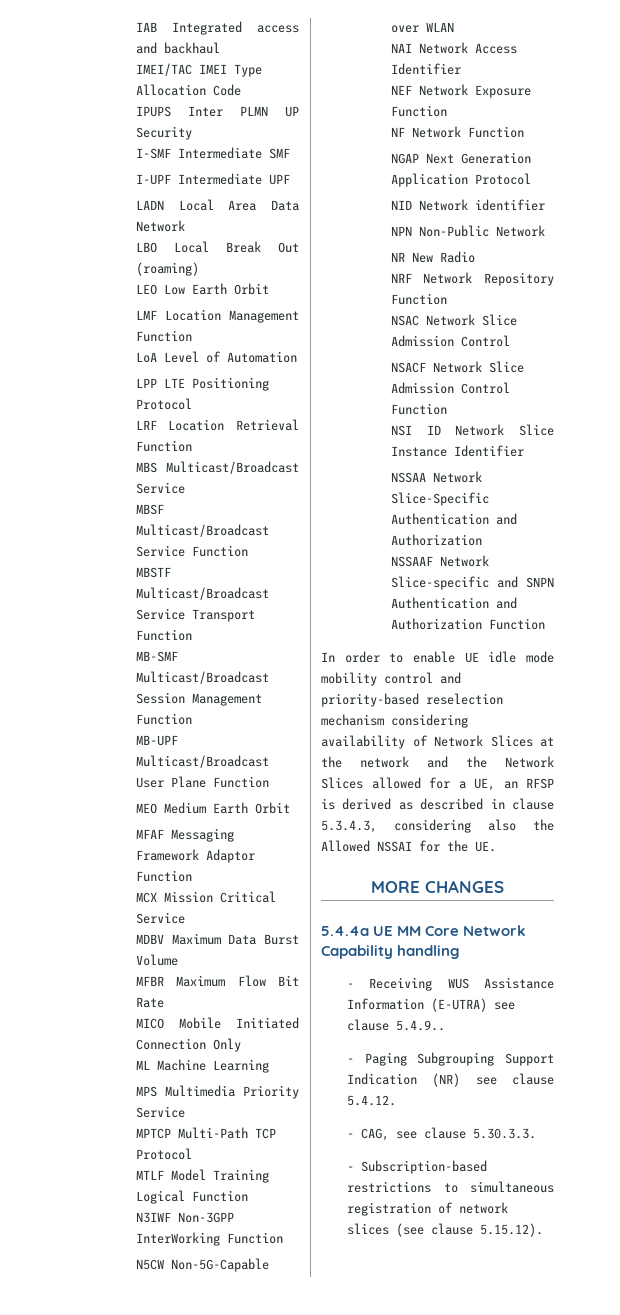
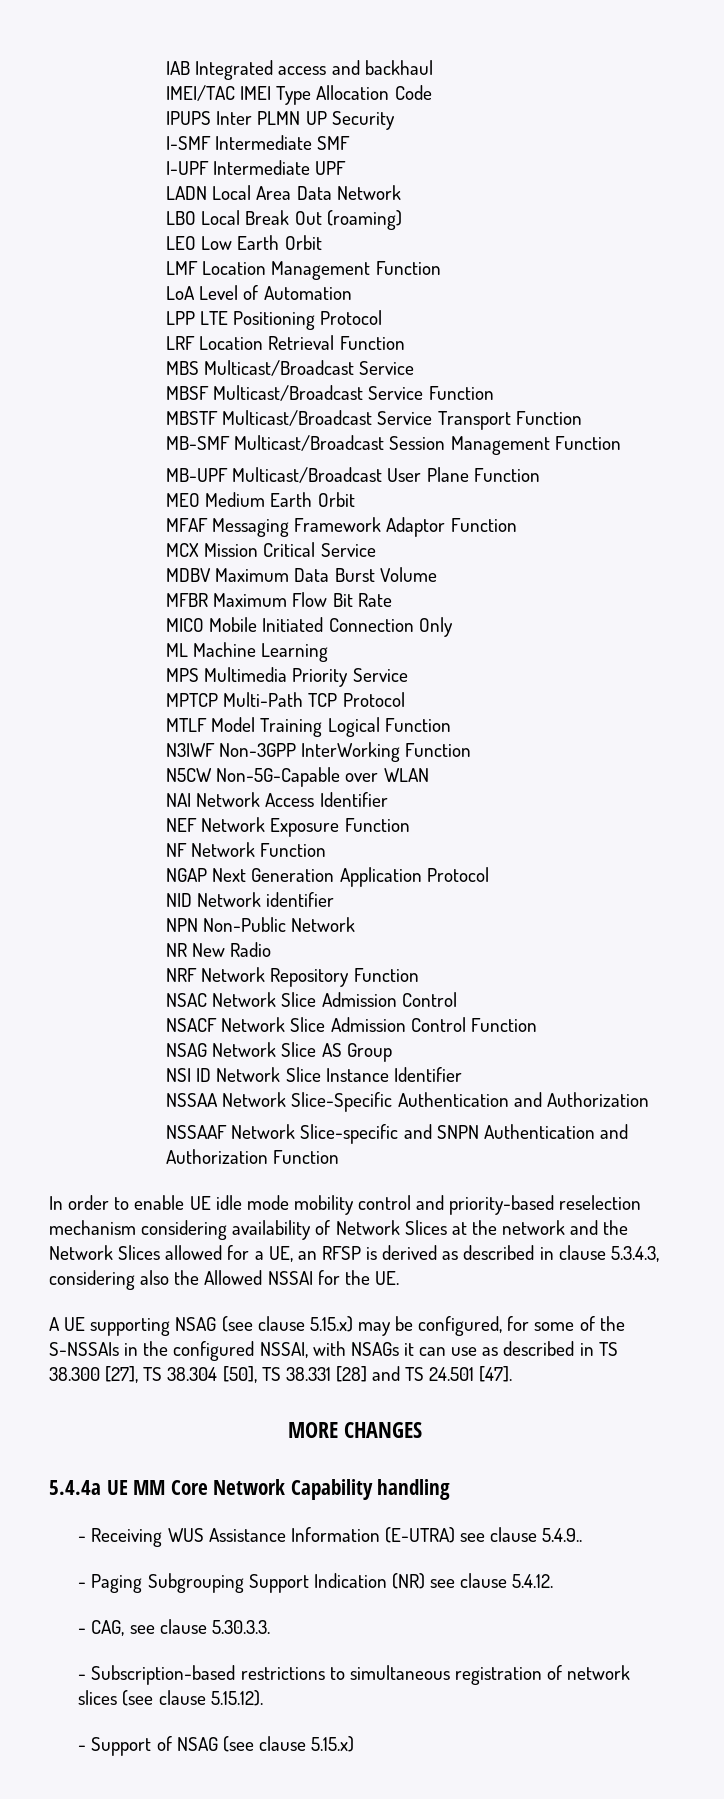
(447, 409) none -> [166,1042,392,1062] // NSAG Network Slice AS Group
(496, 846) none -> [49,1316,625,1336] [49,1341,618,1361] [49,1366,513,1383] // A UE supporting NSAG (see clause 5.15.x) may be configured, for some of the S-NSSAIs in the configured NSSAI, with NSAGs it can use as described in TS 38.300 [27], TS 38.304 [50], TS 38.331 [28] and TS 24.501 [47].
(543, 1230) none -> [78,1736,355,1756] // - Support of NSAG (see clause 5.15.x)

